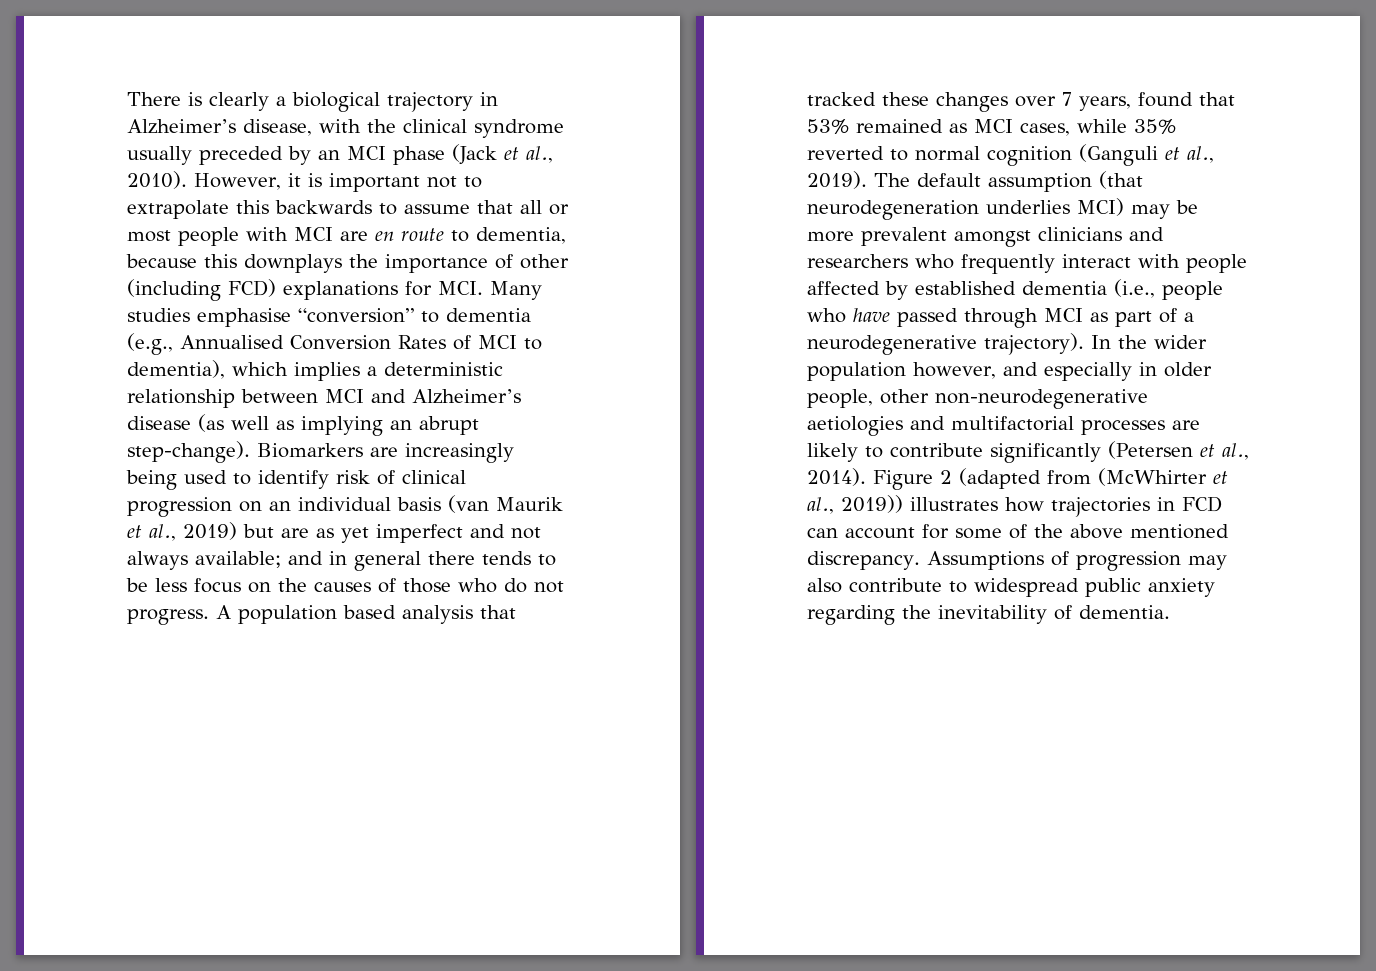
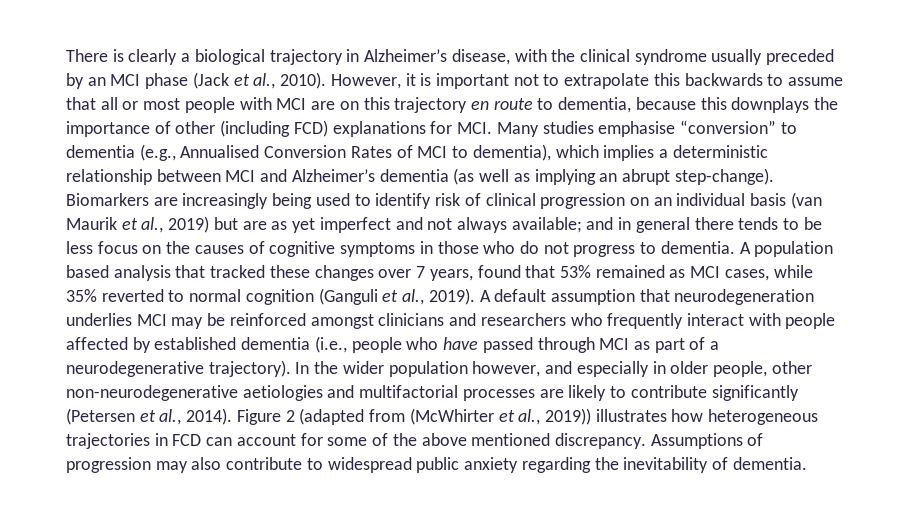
(368, 236) none -> [339,97,468,113] on this trajectory
[127,416,191,430] disease -> [379,169,449,182] dementia
(396, 585) none -> [269,241,433,257] cognitive symptoms in
[127,609,209,625] progress. -> [573,241,735,257] progress to dementia.
[874,173,910,187] The -> [479,290,491,302] A
[1099,171,1143,189] (that -> [639,289,670,302] that
[1077,198,1124,216] MCI) -> [136,314,167,326] MCI
[807,227,947,246] more prevalent -> [229,313,306,326] reinforced
(1044, 504) none -> [708,409,819,425] heterogeneous

